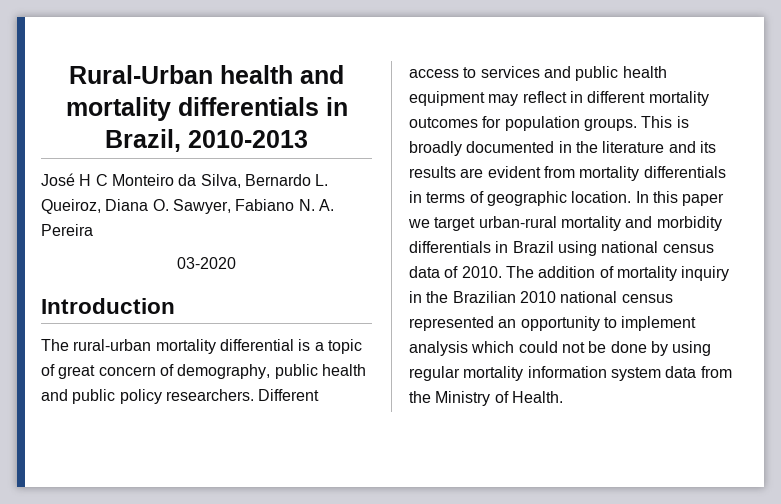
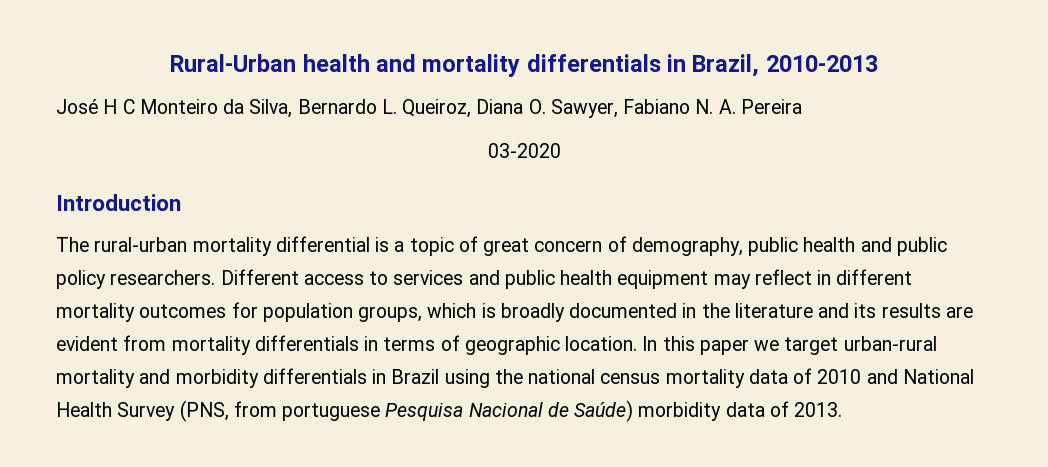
[583,116,673,131] groups. This -> [358,303,477,322] groups, which
[601,241,714,253] [409,266,730,281] [409,291,673,303] [409,316,697,331] [409,341,712,356] [409,366,732,381] [409,391,563,406] national census data of 2010. The addition of mortality inquiry in the Brazilian 2010 national census represented an opportunity to implement analysis which could not be done by using regular mortality information system data from the Ministry of Health. -> [494,368,974,388] [56,400,843,422] the national census mortality data of 2010 and National Health Survey (PNS, from portuguese Pesquisa Nacional de Saúde) morbidity data of 2013.

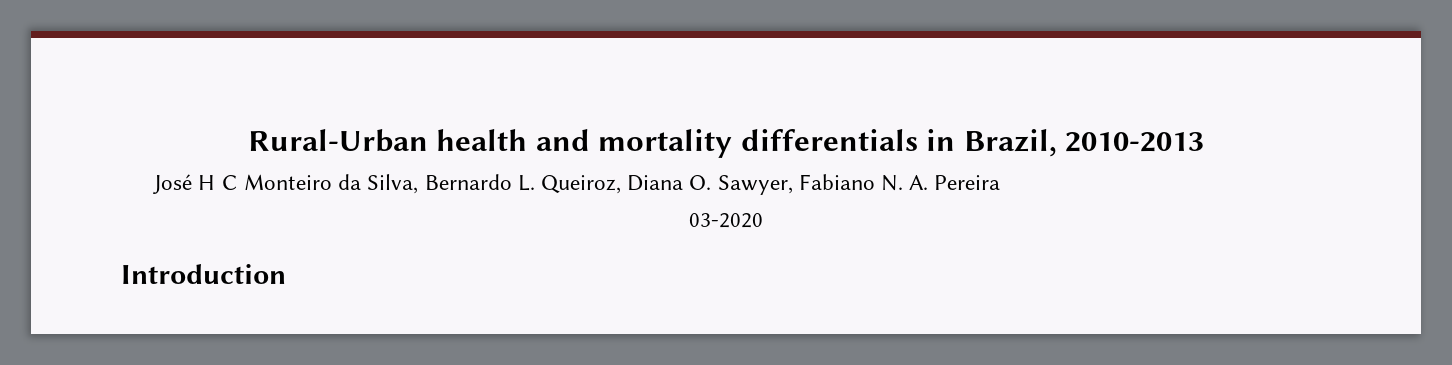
[56,236,947,256] [56,269,913,289] [56,302,973,322] [56,335,937,355] [56,368,974,388] [56,400,843,422] // The rural-urban mortality differential is a topic of great concern of demography, public health and public policy researchers. Different access to services and public health equipment may reflect in different mortality outcomes for population groups, which is broadly documented in the literature and its results are evident from mortality differentials in terms of geographic location. In this paper we target urban-rural mortality and morbidity differentials in Brazil using the national census mortality data of 2010 and National Health Survey (PNS, from portuguese Pesquisa Nacional de Saúde) morbidity data of 2013. -> (286, 274) none

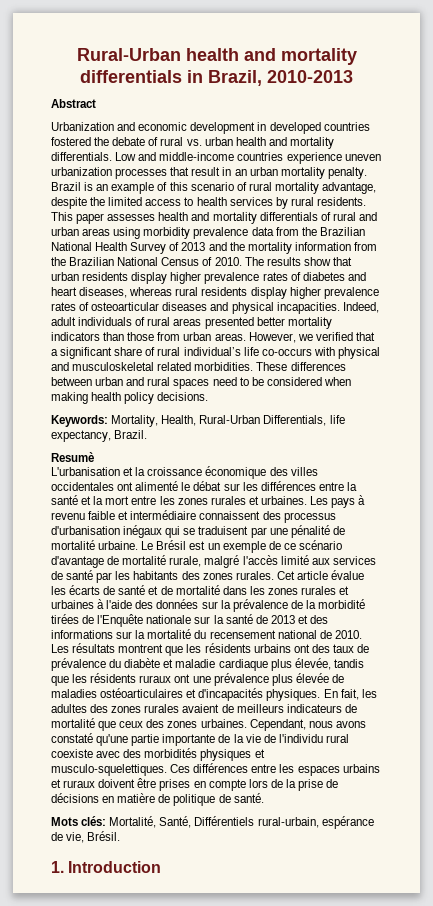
[153,174,1001,195] [689,213,763,228] José H C Monteiro da Silva, Bernardo L. Queiroz, Diana O. Sawyer, Fabiano N. A. Pereira // 03-2020 // -> [51,99,96,108] [51,122,370,134] [51,137,334,149] [51,152,381,164] [51,167,367,179] [51,182,377,194] [51,197,366,209] [51,212,377,224] [51,227,365,239] [51,242,377,254] [51,257,352,266] [51,272,366,284] [51,287,379,299] [51,302,379,314] [51,317,332,329] [51,332,375,343] [51,347,380,359] [51,362,346,371] [51,377,351,389] [51,392,209,404] [51,415,345,427] [51,430,148,442] [51,452,94,462] [51,466,318,479] [51,481,357,491] [51,495,366,508] [51,510,336,523] [51,525,345,538] [51,540,342,553] [51,555,376,568] [51,570,365,583] [51,585,350,595] [51,599,366,612] [51,614,329,627] [51,629,362,639] [51,643,370,656] [51,658,364,671] [51,673,344,686] [51,688,377,701] [51,704,357,713] [51,718,366,731] [51,733,349,746] [51,748,265,761] [51,763,380,776] [51,778,339,791] [51,793,264,806] [51,816,374,829] [51,831,121,843] [51,861,64,873] Abstract // Urbanization and economic development in developed countries fostered the debate of rural vs. urban health and mortality differentials. Low and middle-income countries experience uneven urbanization processes that result in an urban mortality penalty. Brazil is an example of this scenario of rural mortality advantage, despite the limited access to health services by rural residents. This paper assesses health and mortality differentials of rural and urban areas using morbidity prevalence data from the Brazilian National Health Survey of 2013 and the mortality information from the Brazilian National Census of 2010. The results show that urban residents display higher prevalence rates of diabetes and heart diseases, whereas rural residents display higher prevalence rates of osteoarticular diseases and physical incapacities. Indeed, adult individuals of rural areas presented better mortality indicators than those from urban areas. However, we verified that a significant share of rural individual’s life co-occurs with physical and musculoskeletal related morbidities. These differences between urban and rural spaces need to be considered when making health policy decisions. // Keywords: Mortality, Health, Rural-Urban Differentials, life expectancy, Brazil. // Resumè // L'urbanisation et la croissance économique des villes occidentales ont alimenté le débat sur les différences entre la santé et la mort entre les zones rurales et urbaines. Les pays à revenu faible et intermédiaire connaissent des processus d'urbanisation inégaux qui se traduisent par une pénalité de mortalité urbaine. Le Brésil est un exemple de ce scénario d'avantage de mortalité rurale, malgré l'accès limité aux services de santé par les habitants des zones rurales. Cet article évalue les écarts de santé et de mortalité dans les zones rurales et urbaines à l'aide des données sur la prévalence de la morbidité tirées de l'Enquête nationale sur la santé de 2013 et des informations sur la mortalité du recensement national de 2010. Les résultats montrent que les résidents urbains ont des taux de prévalence du diabète et maladie cardiaque plus élevée, tandis que les résidents ruraux ont une prévalence plus élevée de maladies ostéoarticulaires et d'incapacités physiques. En fait, les adultes des zones rurales avaient de meilleurs indicateurs de mortalité que ceux des zones urbaines. Cependant, nous avons constaté qu'une partie importante de la vie de l'individu rural coexiste avec des morbidités physiques et musculo-squelettiques. Ces différences entre les espaces urbains et ruraux doivent être prises en compte lors de la prise de décisions en matière de politique de santé. // Mots clés: Mortalité, Santé, Différentiels rural-urbain, espérance de vie, Brésil. // 1.

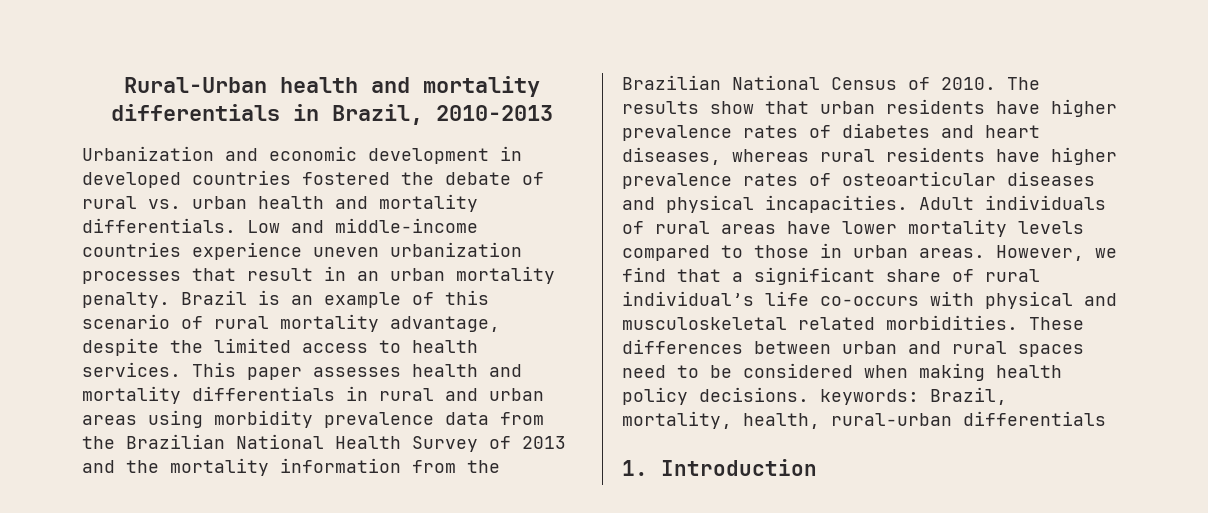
[51,99,96,108] // Abstract -> (553, 113) none
[229,197,366,209] services by rural residents. -> [82,362,181,377] services.
[320,212,331,221] of -> [346,386,368,401] in
[131,272,168,284] display -> [996,101,1040,114] have
[250,287,287,299] display -> [996,149,1040,162] have
[342,302,379,313] [51,317,76,326] Indeed, adult -> [919,197,974,210] Adult
[204,317,332,329] [51,332,181,341] presented better mortality indicators than those from -> [787,219,1084,237] [622,243,842,261] have lower mortality levels compared to those in
[315,332,353,341] verified -> [622,267,666,282] find
[51,415,345,427] [51,430,148,442] [51,452,94,462] [51,466,318,479] [51,481,357,491] [51,495,366,508] [51,510,336,523] [51,525,345,538] [51,540,342,553] [51,555,376,568] [51,570,365,583] [51,585,350,595] [51,599,366,612] [51,614,329,627] [51,629,362,639] [51,643,370,656] [51,658,364,671] [51,673,344,686] [51,688,377,701] [51,704,357,713] [51,718,366,731] [51,733,349,746] [51,748,265,761] [51,763,380,776] [51,778,339,791] [51,793,264,806] [51,816,374,829] [51,831,121,843] // Keywords: Mortality, Health, Rural-Urban Differentials, life expectancy, Brazil. // Resumè // L'urbanisation et la croissance économique des villes occidentales ont alimenté le débat sur les différences entre la santé et la mort entre les zones rurales et urbaines. Les pays à revenu faible et intermédiaire connaissent des processus d'urbanisation inégaux qui se traduisent par une pénalité de mortalité urbaine. Le Brésil est un exemple de ce scénario d'avantage de mortalité rurale, malgré l'accès limité aux services de santé par les habitants des zones rurales. Cet article évalue les écarts de santé et de mortalité dans les zones rurales et urbaines à l'aide des données sur la prévalence de la morbidité tirées de l'Enquête nationale sur la santé de 2013 et des informations sur la mortalité du recensement national de 2010. Les résultats montrent que les résidents urbains ont des taux de prévalence du diabète et maladie cardiaque plus élevée, tandis que les résidents ruraux ont une prévalence plus élevée de maladies ostéoarticulaires et d'incapacités physiques. En fait, les adultes des zones rurales avaient de meilleurs indicateurs de mortalité que ceux des zones urbaines. Cependant, nous avons constaté qu'une partie importante de la vie de l'individu rural coexiste avec des morbidités physiques et musculo-squelettiques. Ces différences entre les espaces urbains et ruraux doivent être prises en compte lors de la prise de décisions en matière de politique de santé. // Mots clés: Mortalité, Santé, Différentiels rural-urbain, espérance de vie, Brésil. -> [820,387,1007,405] [622,411,1106,429] keywords: Brazil, mortality, health, rural-urban differentials

